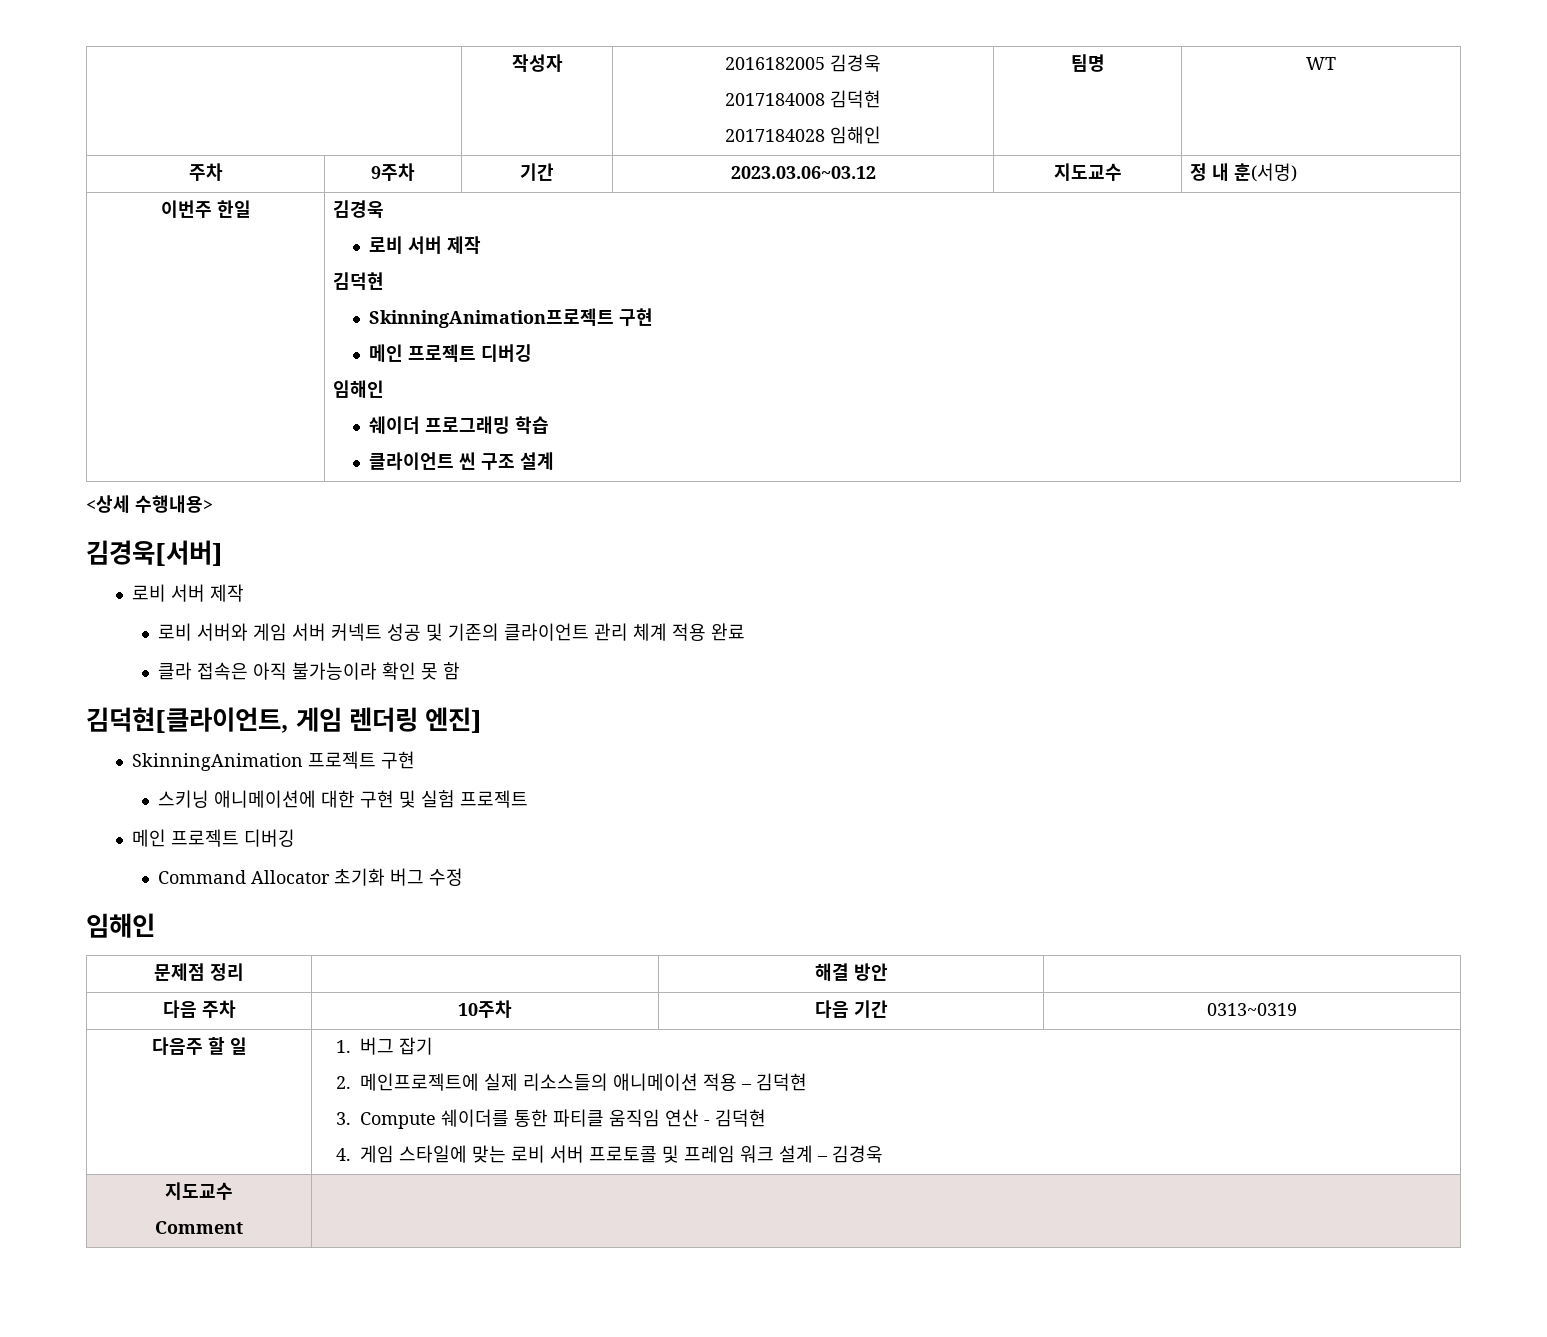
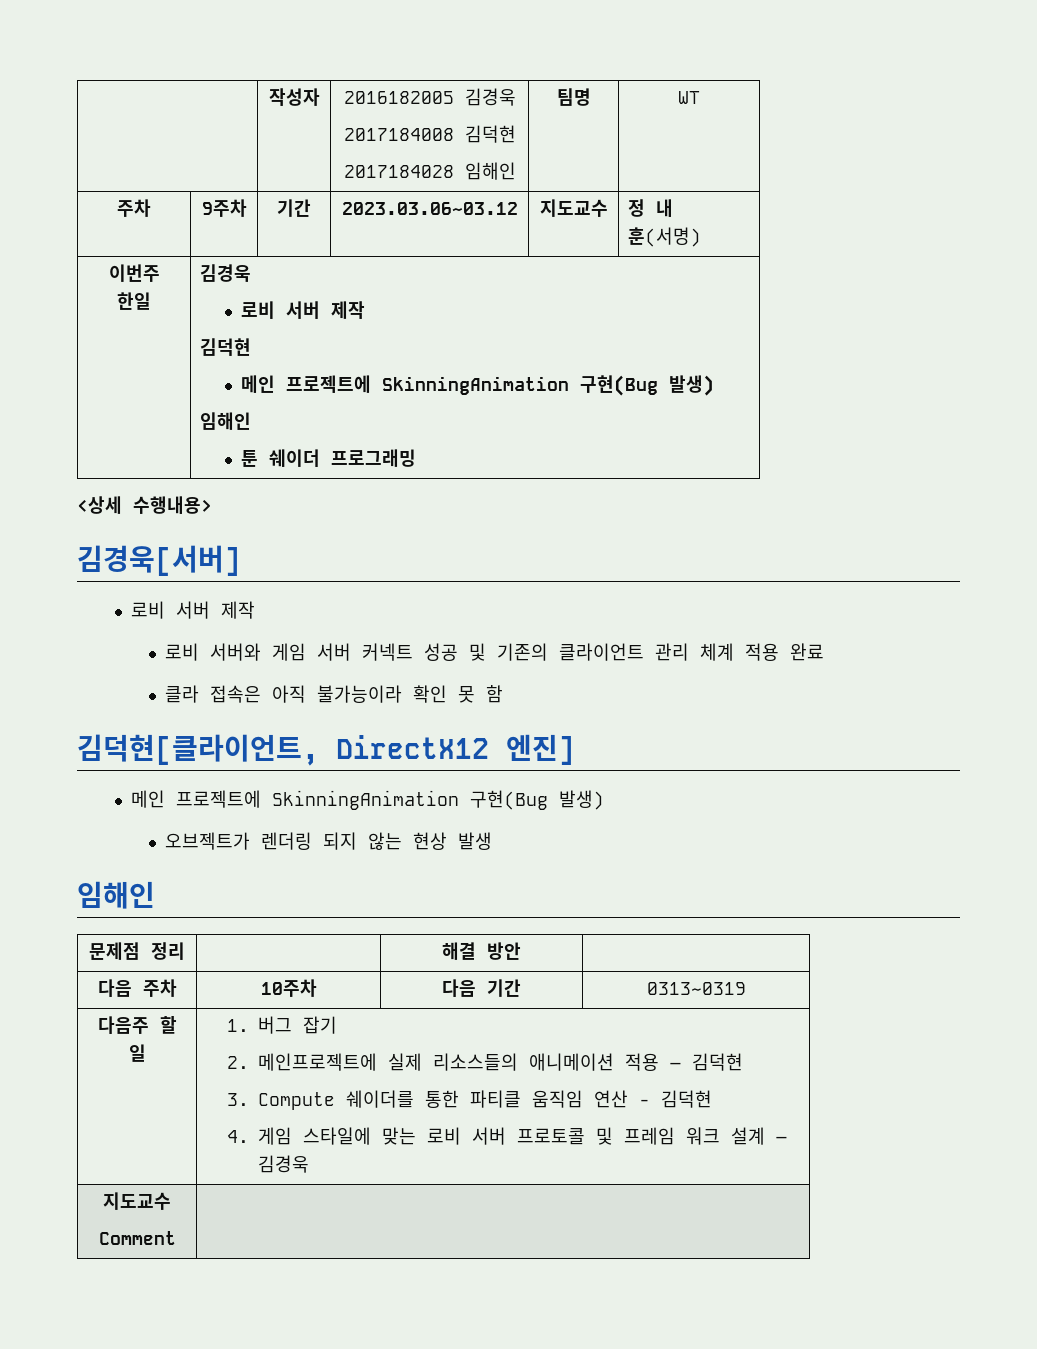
[368,308,653,328] [368,344,532,362] [333,380,385,398] // SkinningAnimation프로젝트 구현 // 메인 프로젝트 디버깅 // 임해인 // -> [240,375,714,396] [200,412,252,430] [240,450,258,467] // 메인 프로젝트에 SkinningAnimation 구현(Bug 발생) // 임해인 // 툰
[514,416,549,434] [368,452,554,470] 학습 // 클라이언트 씬 구조 설계 -> (416, 458) none
[296,707,418,732] 게임 렌더링 -> [336,735,489,759] DirectX12
[132,751,416,771] [158,790,529,808] [132,829,296,847] [158,868,464,886] SkinningAnimation 프로젝트 구현 // 스키닝 애니메이션에 대한 구현 및 실험 프로젝트 // 메인 프로젝트 디버깅 // Command Allocator 초기화 버그 수정 -> [131,790,605,810] [165,832,493,850] 메인 프로젝트에 SkinningAnimation 구현(Bug 발생) // 오브젝트가 렌더링 되지 않는 현상 발생

